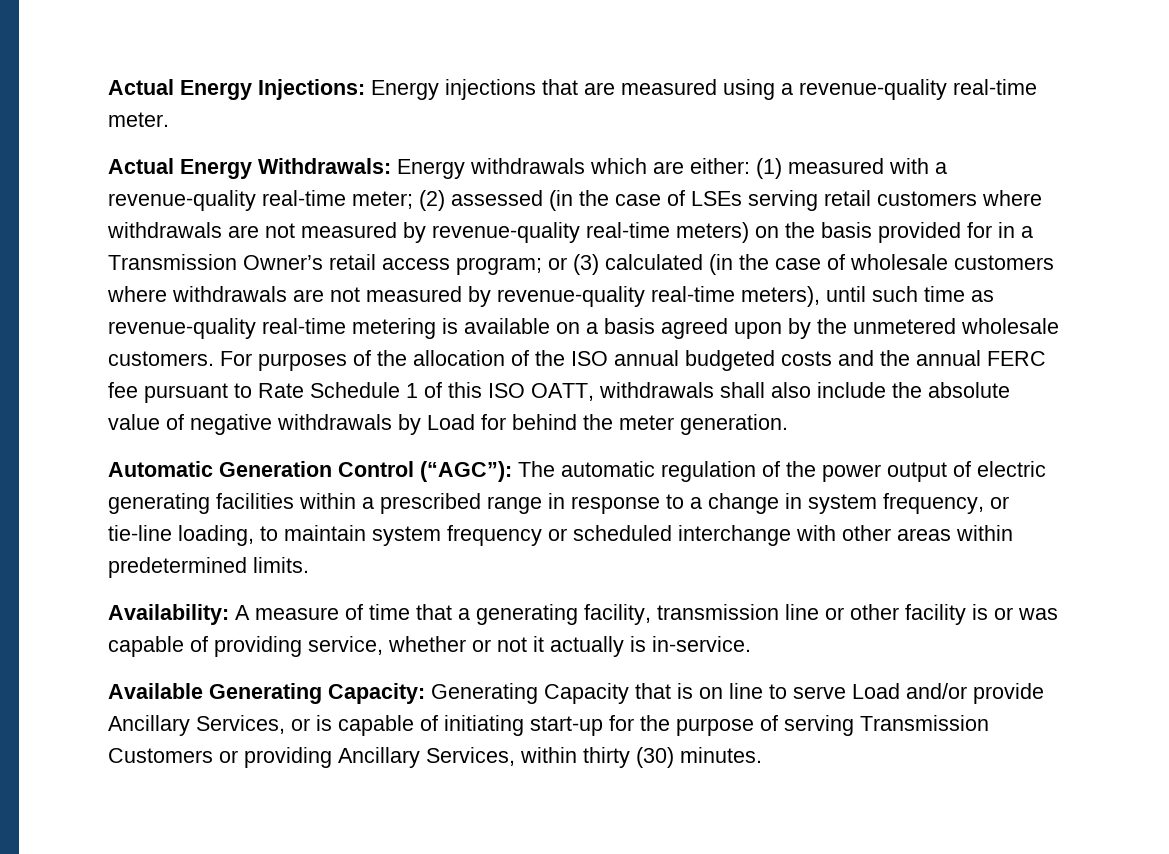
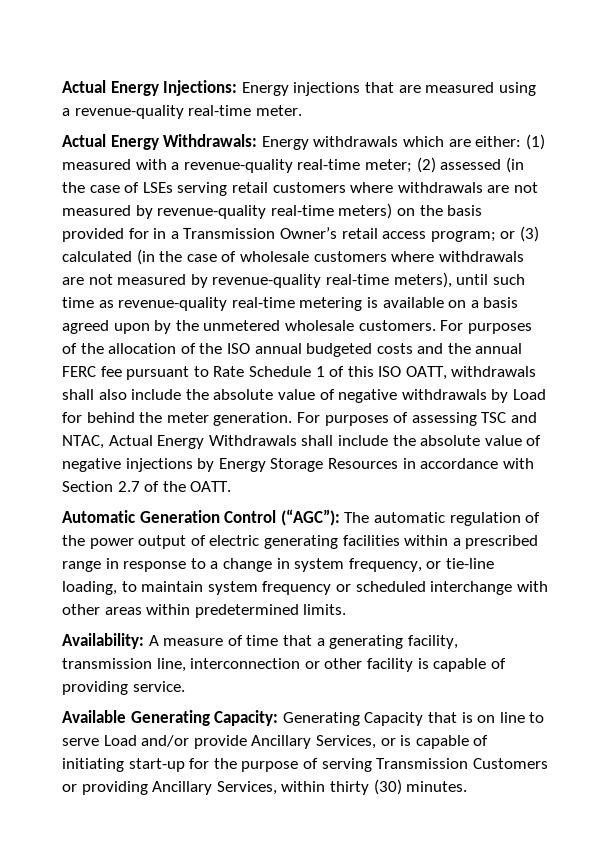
(788, 424) none -> [296,412,537,426] [62,435,542,449] [62,458,534,472] [62,481,232,492] For purposes of assessing TSC and NTAC, Actual Energy Withdrawals shall include the absolute value of negative injections by Energy Storage Resources in accordance with Section 2.7 of the OATT.
[785,604,819,620] line -> [156,658,301,672] line, interconnection
[994,607,1058,620] or was -> (429, 663) none
[308,636,751,657] service, whether or not it actually is in-service. -> [132,681,185,692] service.

